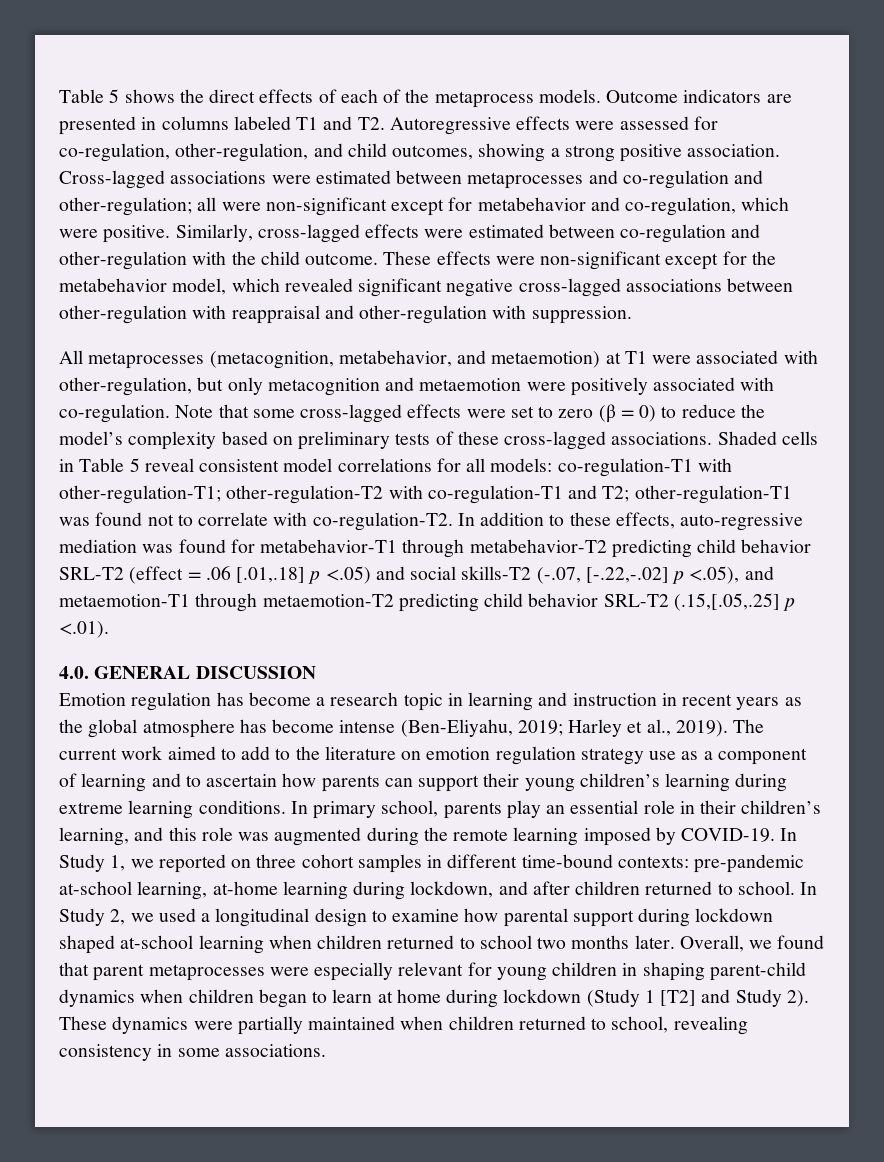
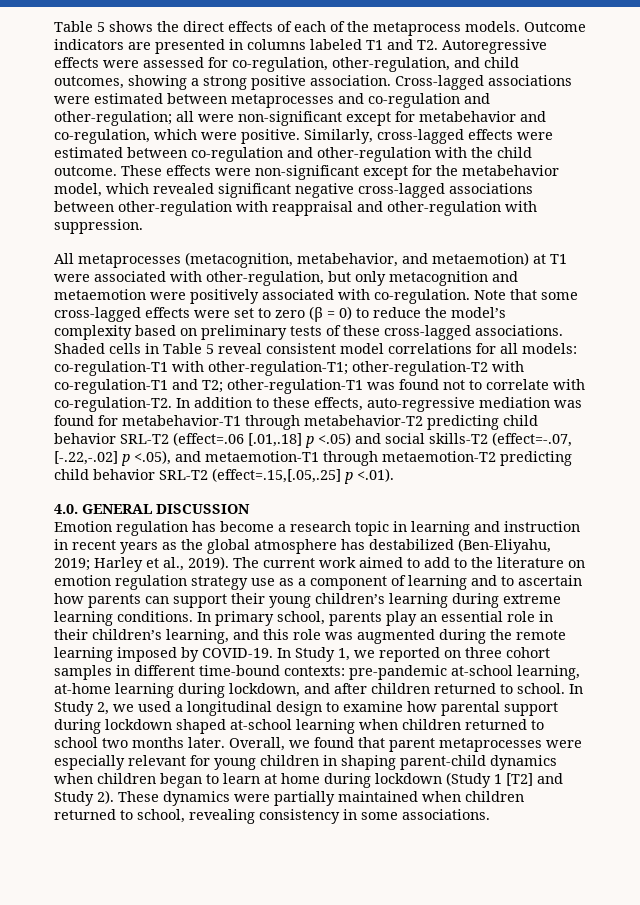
[129,566,231,584] (effect = .06 -> [173,432,244,446] (effect=.06
[536,567,581,584] (-.07, -> [492,432,572,447] (effect=-.07,
[673,593,780,611] (.15,[.05,.25] -> [212,468,341,483] (effect=.15,[.05,.25]
[272,719,396,733] become intense -> [369,539,454,550] destabilized

